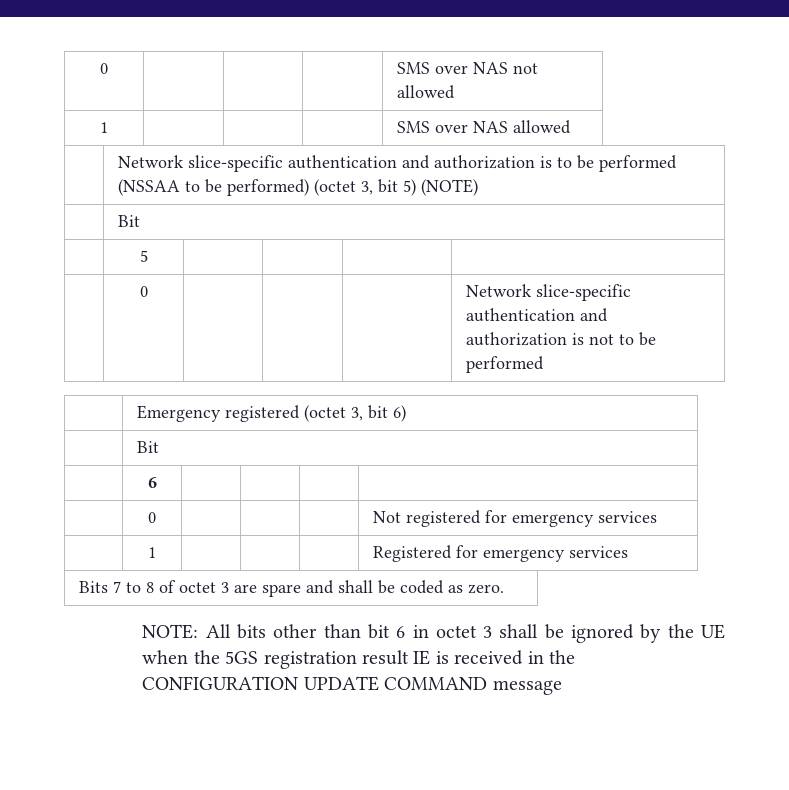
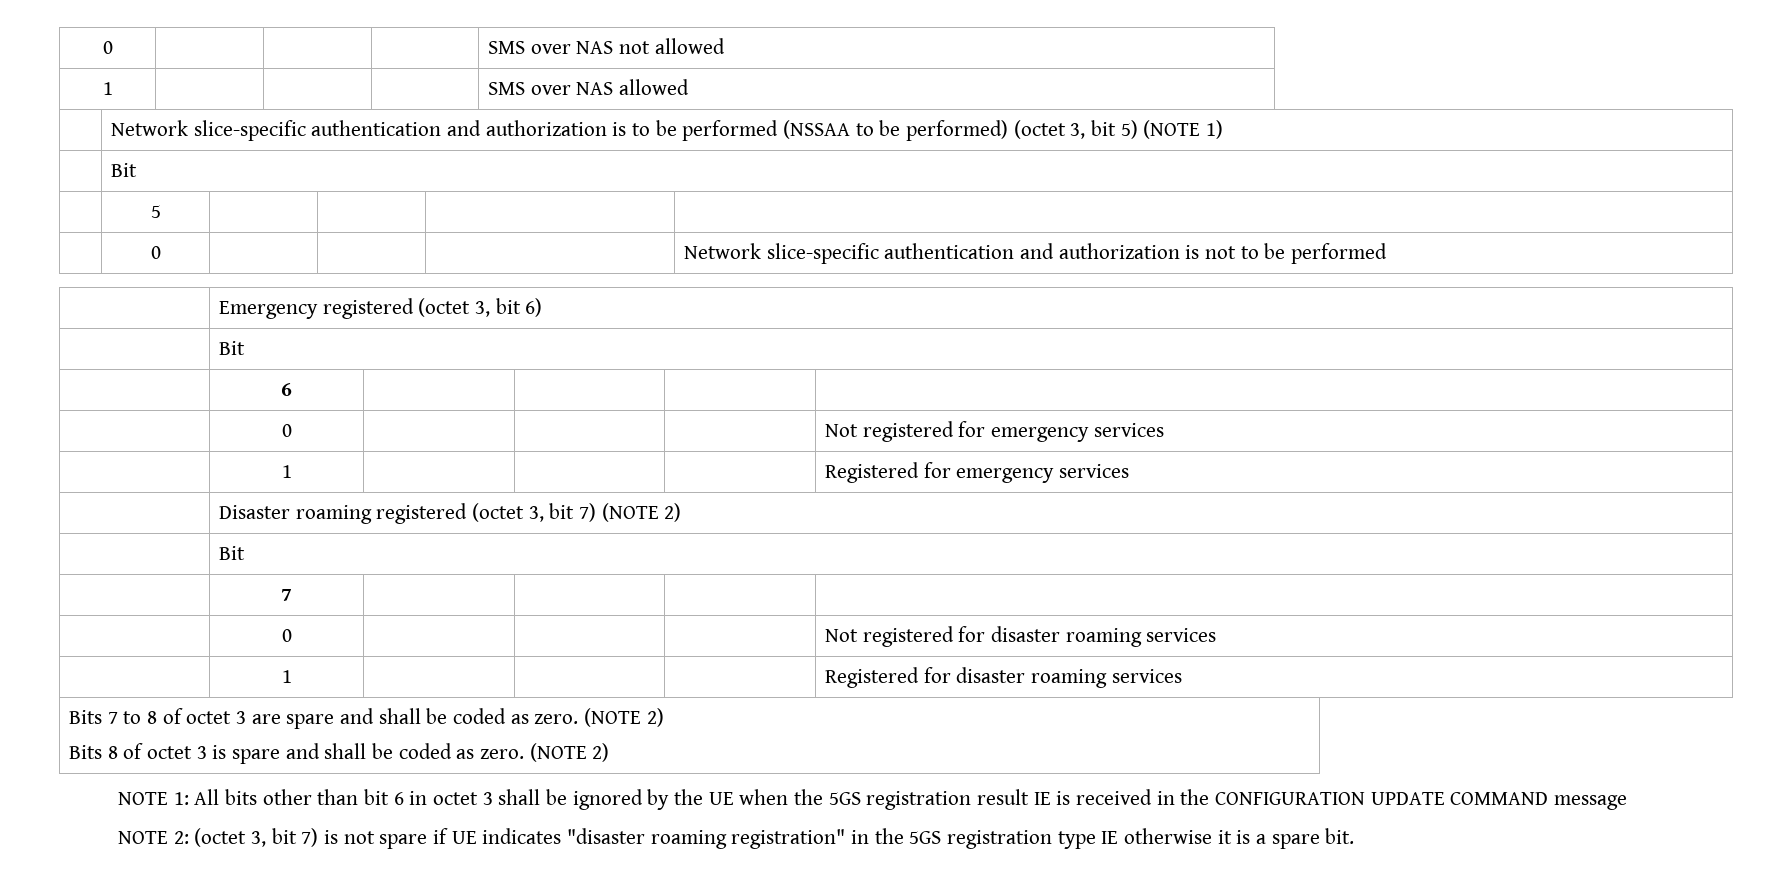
[420,179,478,196] (NOTE) -> [1143,120,1223,139] (NOTE 1)
(628, 552) none -> [218,503,682,524] [218,546,245,560] [281,589,292,601] [281,629,292,642] [824,626,1217,647] [281,670,292,683] [824,667,1182,688] // | Disaster roaming registered (octet 3, bit 7) (NOTE 2) // | Bit // | 7 | | | | // | 0 | | | | Not registered for disaster roaming services // | 1 | | | | Registered for disaster roaming services
[142,624,199,639] // NOTE: -> [583,708,664,727] [68,743,610,764] [117,792,189,805] (NOTE 2) // Bits 8 of octet 3 is spare and shall be coded as zero. (NOTE 2) // NOTE 1:
(562, 687) none -> [117,828,1355,849] // NOTE 2: (octet 3, bit 7) is not spare if UE indicates "disaster roaming registration" in the 5GS registration type IE otherwise it is a spare bit.

